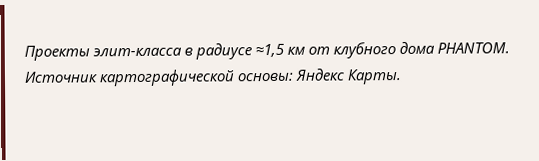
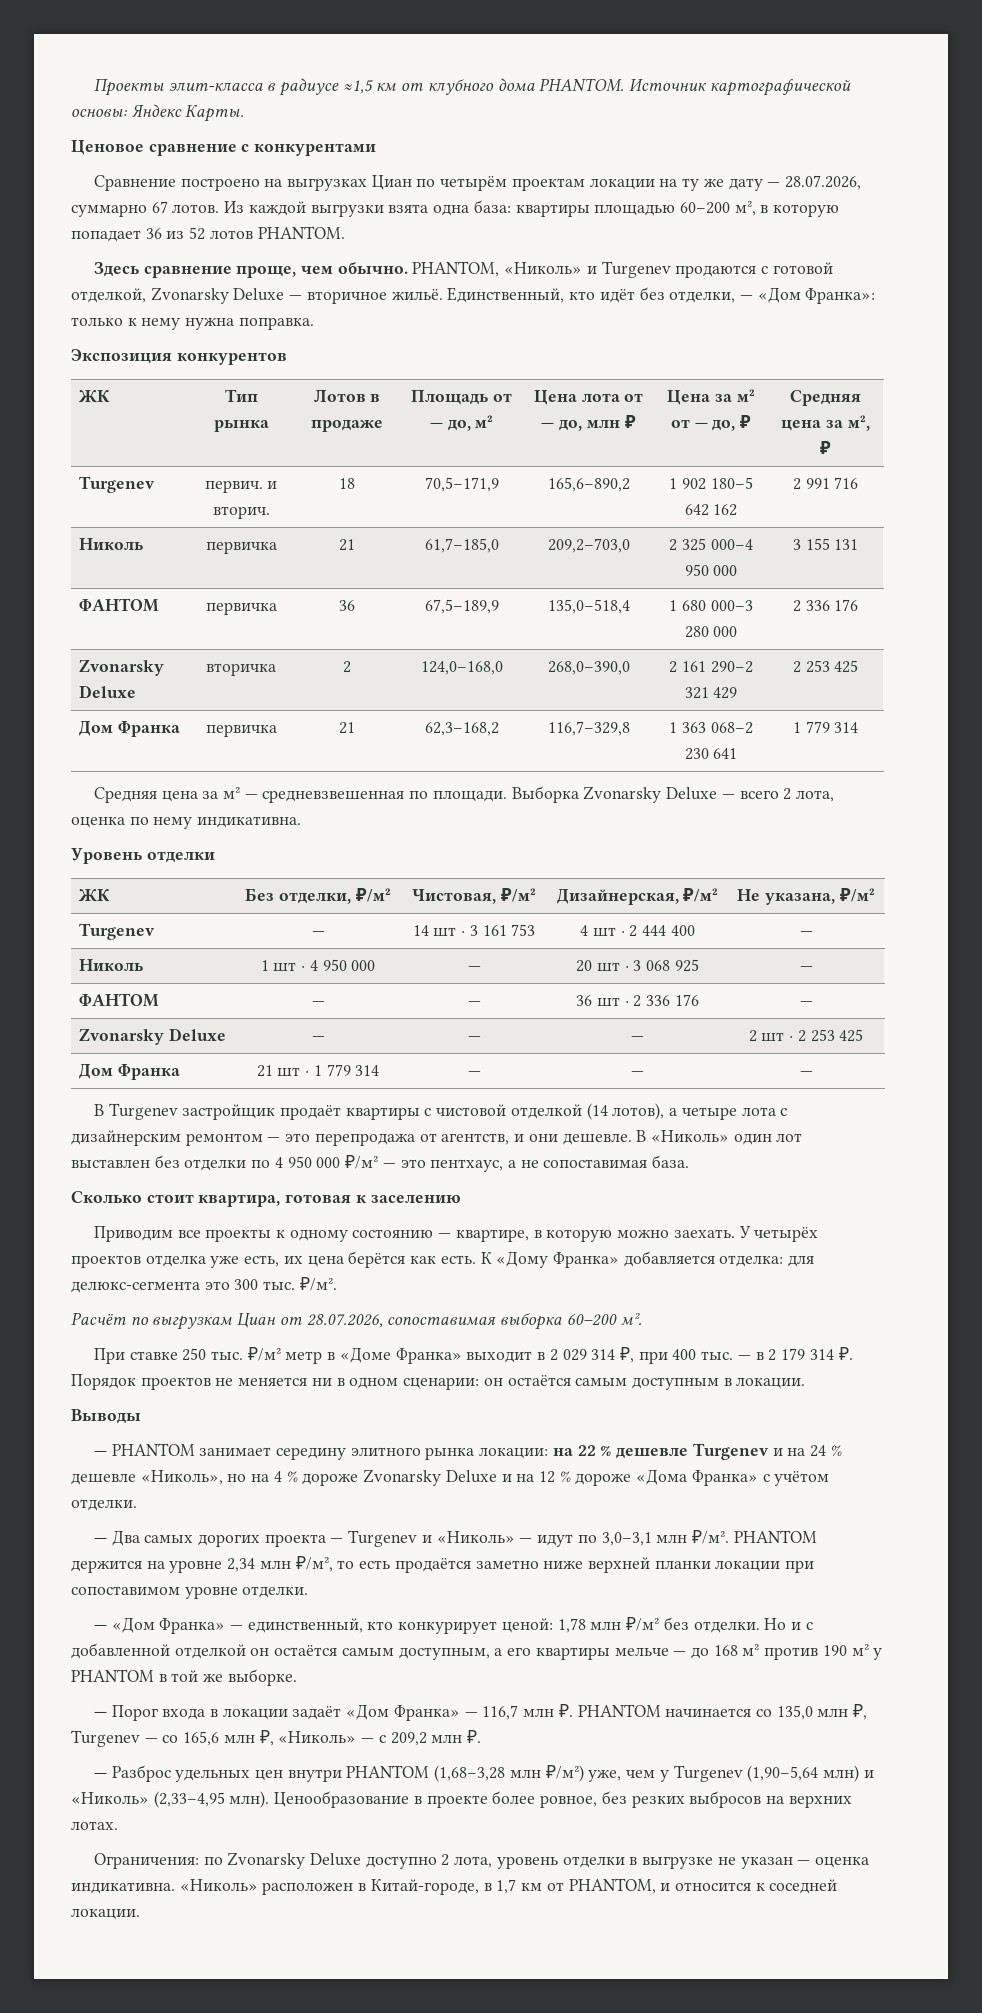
(403, 77) none -> [71,140,377,156] [93,175,861,191] [71,200,840,217] [71,226,345,242] [93,261,833,278] [71,287,876,304] [71,317,314,330] [71,349,287,365] [78,390,111,403] [224,389,258,402] [213,420,269,432] [313,389,381,402] [311,419,383,432] [411,390,512,405] [429,415,494,431] [533,390,644,405] [541,415,636,431] [667,389,755,405] [670,415,752,431] [790,390,861,406] [781,415,870,431] [820,441,831,454] [79,476,156,493] [204,480,278,493] [212,506,270,519] [339,478,355,489] [424,477,499,492] [547,477,630,492] [669,477,753,490] [684,504,738,516] [792,477,859,490] [79,538,144,550] [205,541,277,554] [339,539,355,551] [424,538,499,553] [547,538,630,553] [669,538,753,551] [684,564,738,576] [792,538,859,550] [79,598,160,612] [205,602,277,615] [339,600,355,611] [424,599,499,614] [547,599,630,614] [669,600,753,611] [684,626,738,638] [792,599,859,612] [79,659,165,676] [79,685,137,698] [206,663,276,676] [343,661,351,673] [420,661,503,675] [547,661,630,675] [669,661,753,673] [684,687,738,699] [792,660,859,673] [79,721,180,737] [205,724,277,737] [339,722,355,734] [424,722,499,736] [547,721,630,736] [669,722,753,734] [684,748,738,760] [792,721,859,733] [93,786,834,803] [71,816,302,829] [71,848,215,864] [78,889,111,902] [245,888,391,904] [412,888,536,904] [556,888,719,905] [737,888,875,905] [79,923,156,940] [311,931,325,936] [412,924,536,937] [580,925,695,937] [799,931,813,936] [79,959,144,971] [260,959,376,972] [467,966,481,971] [576,959,699,972] [799,966,813,971] [79,993,160,1007] [311,1001,325,1006] [467,1001,481,1006] [576,994,699,1007] [799,1001,813,1006] [79,1028,226,1045] [311,1036,325,1041] [467,1036,481,1041] [631,1036,644,1041] [748,1029,864,1042] [79,1064,180,1080] [256,1064,380,1077] [467,1071,481,1076] [631,1071,644,1076] [799,1071,813,1076] [93,1103,788,1120] [71,1130,803,1146] [71,1155,690,1172] [71,1191,461,1207] [93,1226,819,1242] [71,1251,815,1268] [71,1277,337,1293] [71,1312,642,1330] [93,1347,853,1364] [71,1374,806,1390] [71,1409,141,1424] [93,1443,842,1460] [71,1469,830,1486] [71,1499,137,1511] [93,1530,817,1547] [71,1556,815,1573] [71,1586,309,1599] [93,1617,813,1634] [71,1643,883,1660] [71,1669,297,1686] [93,1704,868,1721] [71,1730,481,1747] [93,1765,874,1782] [71,1791,852,1808] [71,1821,118,1830] [93,1852,869,1869] [71,1878,838,1895] [71,1908,140,1920] // Ценовое сравнение с конкурентами // Сравнение построено на выгрузках Циан по четырём проектам локации на ту же дату — 28.07.2026, суммарно 67 лотов. Из каждой выгрузки взята одна база: квартиры площадью 60–200 м², в которую попадает 36 из 52 лотов PHANTOM. // Здесь сравнение проще, чем обычно. PHANTOM, «Николь» и Turgenev продаются с готовой отделкой, Zvonarsky Deluxe — вторичное жильё. Единственный, кто идёт без отделки, — «Дом Франка»: только к нему нужна поправка. // Экспозиция конкурентов // ЖК | Тип рынка | Лотов в продаже | Площадь от — до, м² | Цена лота от — до, млн ₽ | Цена за м² от — до, ₽ | Средняя цена за м², ₽ // Turgenev | первич. и вторич. | 18 | 70,5–171,9 | 165,6–890,2 | 1 902 180–5 642 162 | 2 991 716 // Николь | первичка | 21 | 61,7–185,0 | 209,2–703,0 | 2 325 000–4 950 000 | 3 155 131 // ФАНТОМ | первичка | 36 | 67,5–189,9 | 135,0–518,4 | 1 680 000–3 280 000 | 2 336 176 // Zvonarsky Deluxe | вторичка | 2 | 124,0–168,0 | 268,0–390,0 | 2 161 290–2 321 429 | 2 253 425 // Дом Франка | первичка | 21 | 62,3–168,2 | 116,7–329,8 | 1 363 068–2 230 641 | 1 779 314 // Средняя цена за м² — средневзвешенная по площади. Выборка Zvonarsky Deluxe — всего 2 лота, оценка по нему индикативна. // Уровень отделки // ЖК | Без отделки, ₽/м² | Чистовая, ₽/м² | Дизайнерская, ₽/м² | Не указана, ₽/м² // Turgenev | — | 14 шт · 3 161 753 | 4 шт · 2 444 400 | — // Николь | 1 шт · 4 950 000 | — | 20 шт · 3 068 925 | — // ФАНТОМ | — | — | 36 шт · 2 336 176 | — // Zvonarsky Deluxe | — | — | — | 2 шт · 2 253 425 // Дом Франка | 21 шт · 1 779 314 | — | — | — // В Turgenev застройщик продаёт квартиры с чистовой отделкой (14 лотов), а четыре лота с дизайнерским ремонтом — это перепродажа от агентств, и они дешевле. В «Николь» один лот выставлен без отделки по 4 950 000 ₽/м² — это пентхаус, а не сопоставимая база. // Сколько стоит квартира, готовая к заселению // Приводим все проекты к одному состоянию — квартире, в которую можно заехать. У четырёх проектов отделка уже есть, их цена берётся как есть. К «Дому Франка» добавляется отделка: для делюкс-сегмента это 300 тыс. ₽/м². // Расчёт по выгрузкам Циан от 28.07.2026, сопоставимая выборка 60–200 м². // При ставке 250 тыс. ₽/м² метр в «Доме Франка» выходит в 2 029 314 ₽, при 400 тыс. — в 2 179 314 ₽. Порядок проектов не меняется ни в одном сценарии: он остаётся самым доступным в локации. // Выводы // — PHANTOM занимает середину элитного рынка локации: на 22 % дешевле Turgenev и на 24 % дешевле «Николь», но на 4 % дороже Zvonarsky Deluxe и на 12 % дороже «Дома Франка» с учётом отделки. // — Два самых дорогих проекта — Turgenev и «Николь» — идут по 3,0–3,1 млн ₽/м². PHANTOM держится на уровне 2,34 млн ₽/м², то есть продаётся заметно ниже верхней планки локации при сопоставимом уровне отделки. // — «Дом Франка» — единственный, кто конкурирует ценой: 1,78 млн ₽/м² без отделки. Но и с добавленной отделкой он остаётся самым доступным, а его квартиры мельче — до 168 м² против 190 м² у PHANTOM в той же выборке. // — Порог входа в локации задаёт «Дом Франка» — 116,7 млн ₽. PHANTOM начинается со 135,0 млн ₽, Turgenev — со 165,6 млн ₽, «Николь» — с 209,2 млн ₽. // — Разброс удельных цен внутри PHANTOM (1,68–3,28 млн ₽/м²) уже, чем у Turgenev (1,90–5,64 млн) и «Николь» (2,33–4,95 млн). Ценообразование в проекте более ровное, без резких выбросов на верхних лотах. // Ограничения: по Zvonarsky Deluxe доступно 2 лота, уровень отделки в выгрузке не указан — оценка индикативна. «Николь» расположен в Китай-городе, в 1,7 км от PHANTOM, и относится к соседней локации.

